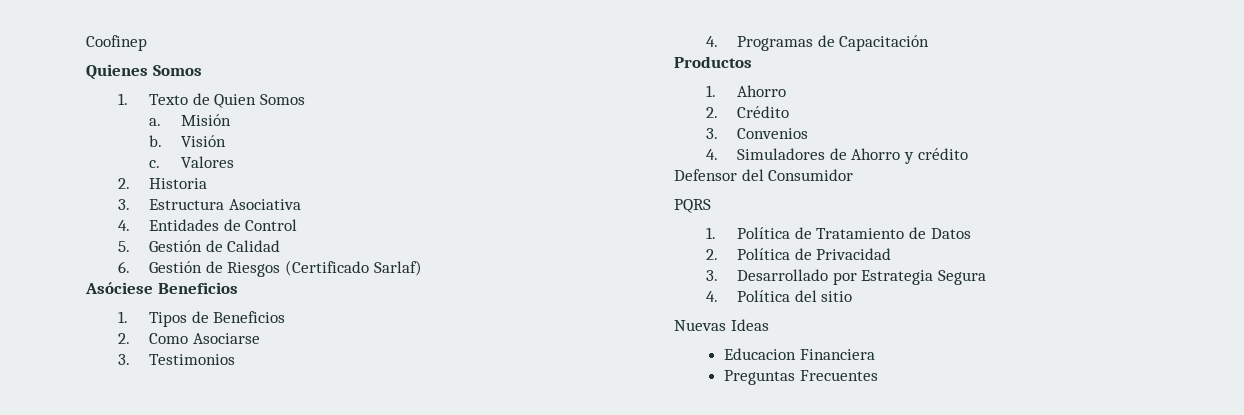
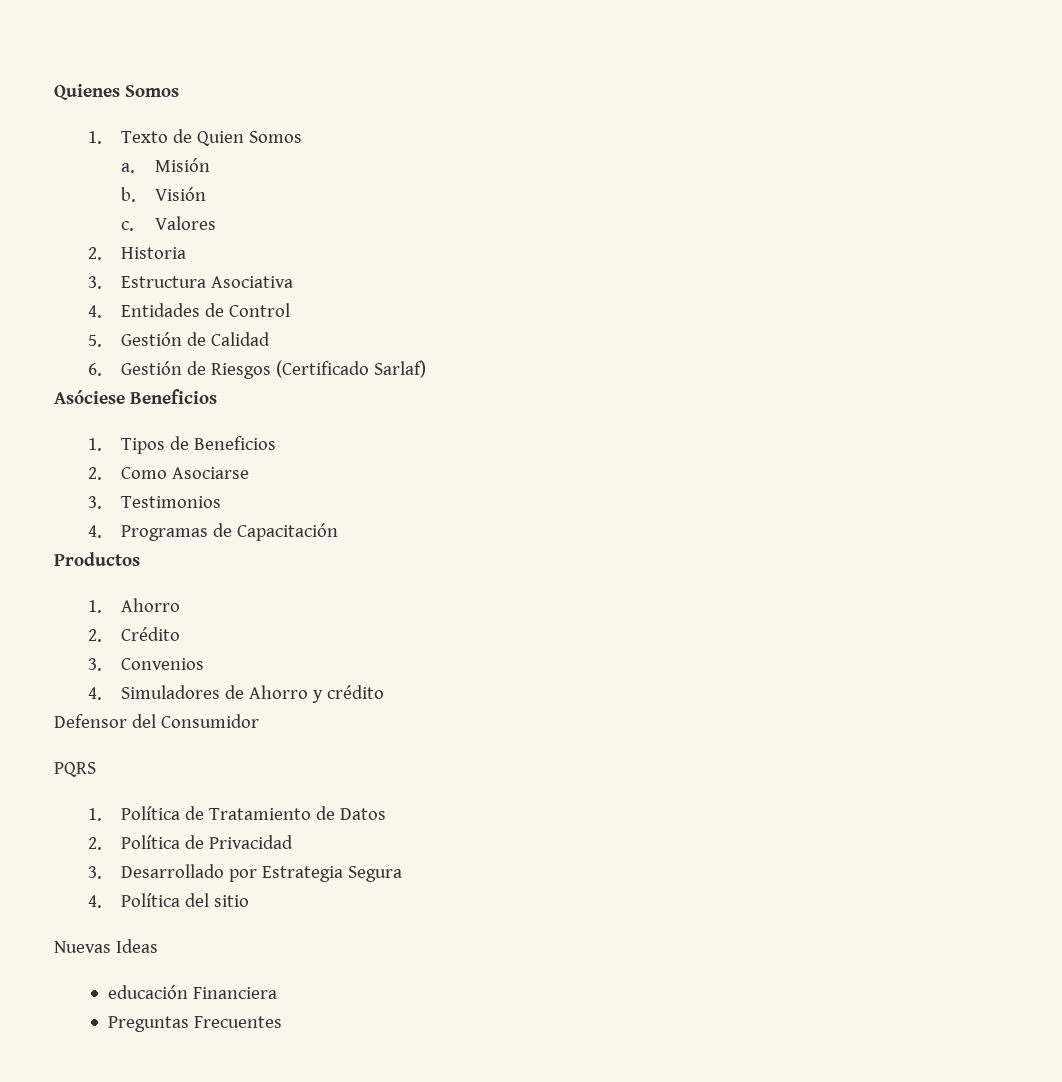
[86,35,147,51] Coofinep // -> (54, 92) none
[724,348,797,360] Educacion -> [107,985,188,999] educación

